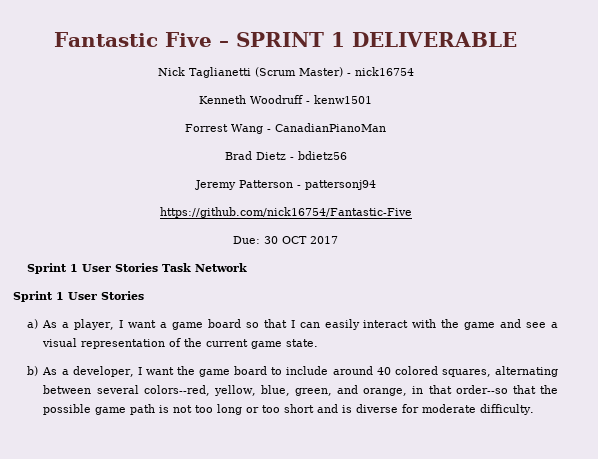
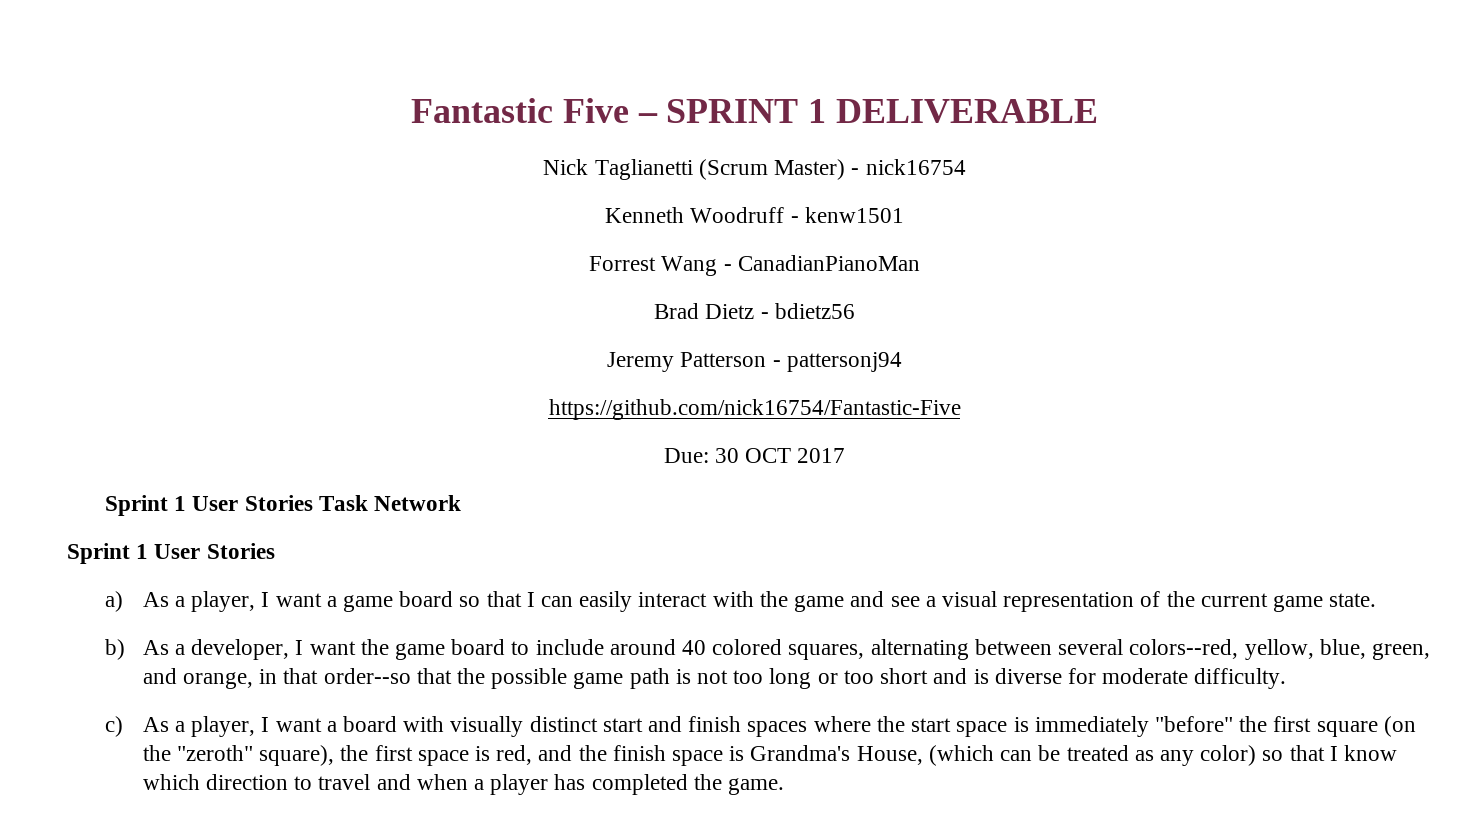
(535, 409) none -> [104,716,1416,737] [142,745,1397,766] [142,774,785,795] // c) As a player, I want a board with visually distinct start and finish spaces where the start space is immediately "before" the first square (on the "zeroth" square), the first space is red, and the finish space is Grandma's House, (which can be treated as any color) so that I know which direction to travel and when a player has completed the game.

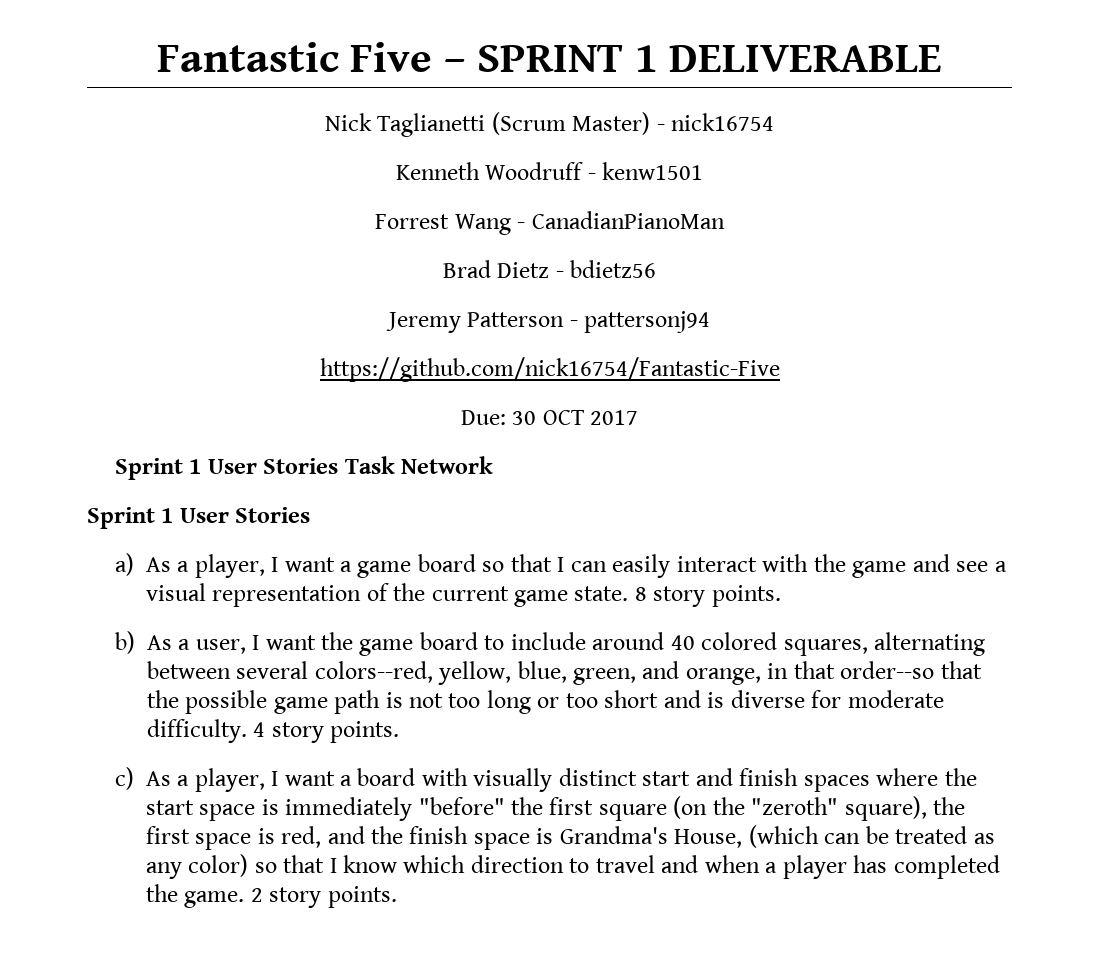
(1377, 600) none -> [634,585,781,607] 8 story points.
[191,639,290,660] developer, -> [195,639,246,654] user,
(1287, 678) none -> [253,721,400,743] 4 story points.
(785, 786) none -> [250,886,397,908] 2 story points.

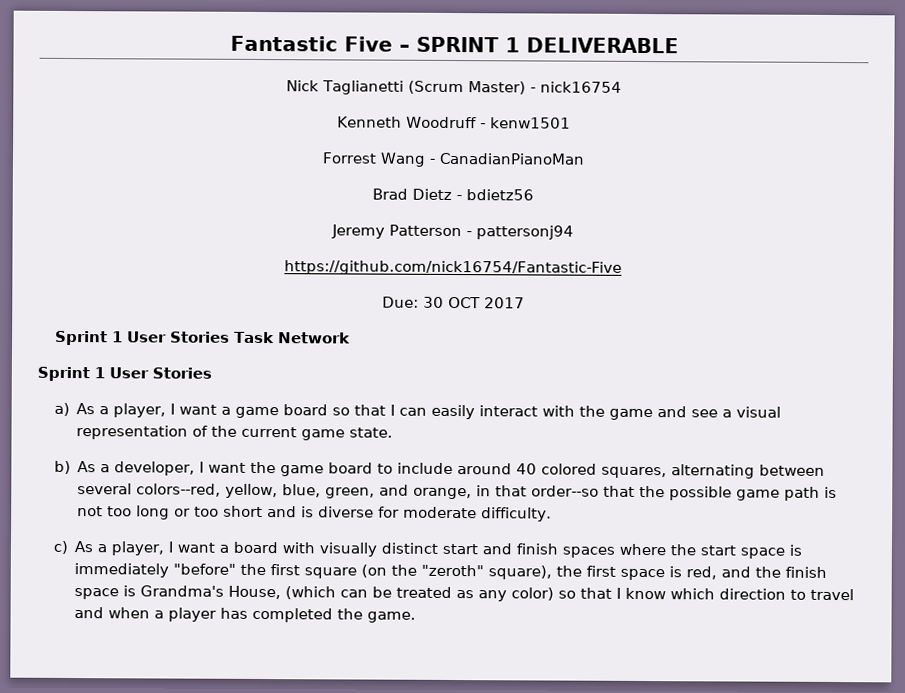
[634,585,781,607] 8 story points. -> (394, 432) none
[195,639,246,654] user, -> [114,461,196,476] developer,
[253,721,400,743] 4 story points. -> (553, 514) none
[250,886,397,908] 2 story points. -> (417, 617) none

